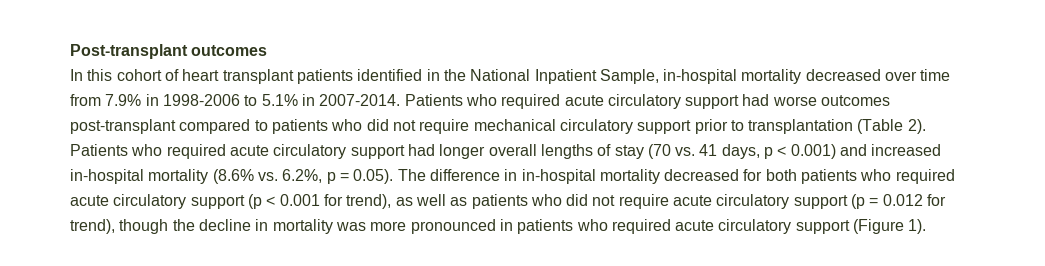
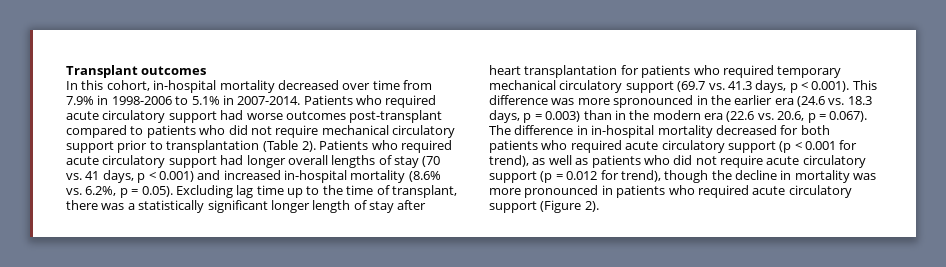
[70,44,188,59] Post-transplant -> [66,65,138,78] Transplant
[116,69,659,84] cohort of heart transplant patients identified in the National Inpatient Sample, -> [106,80,150,91] cohort,
(394, 176) none -> [175,185,457,198] [66,200,427,213] [489,65,842,78] [489,80,877,93] [489,95,872,108] [489,110,868,123] Excluding lag time up to the time of transplant, there was a statistically significant longer length of stay after heart transplantation for patients who required temporary mechanical circulatory support (69.7 vs. 41.3 days, p < 0.001). This difference was more spronounced in the earlier era (24.6 vs. 18.3 days, p = 0.003) than in the modern era (22.6 vs. 20.6, p = 0.067).
[908,219,927,234] 1). -> [584,201,599,212] 2).

